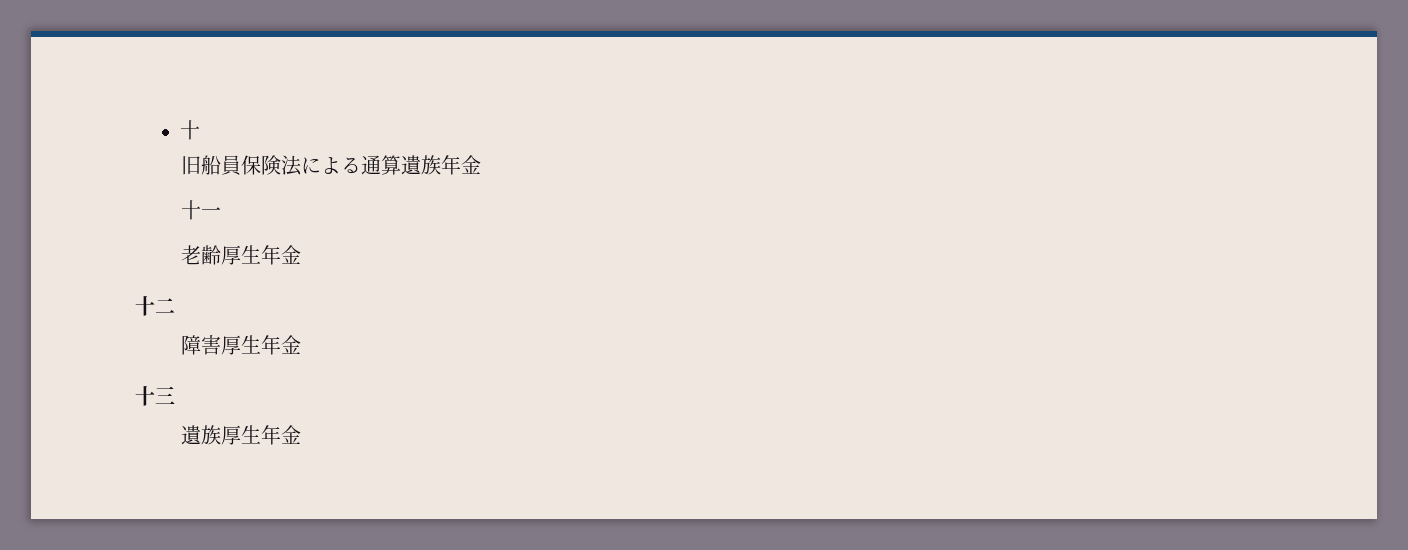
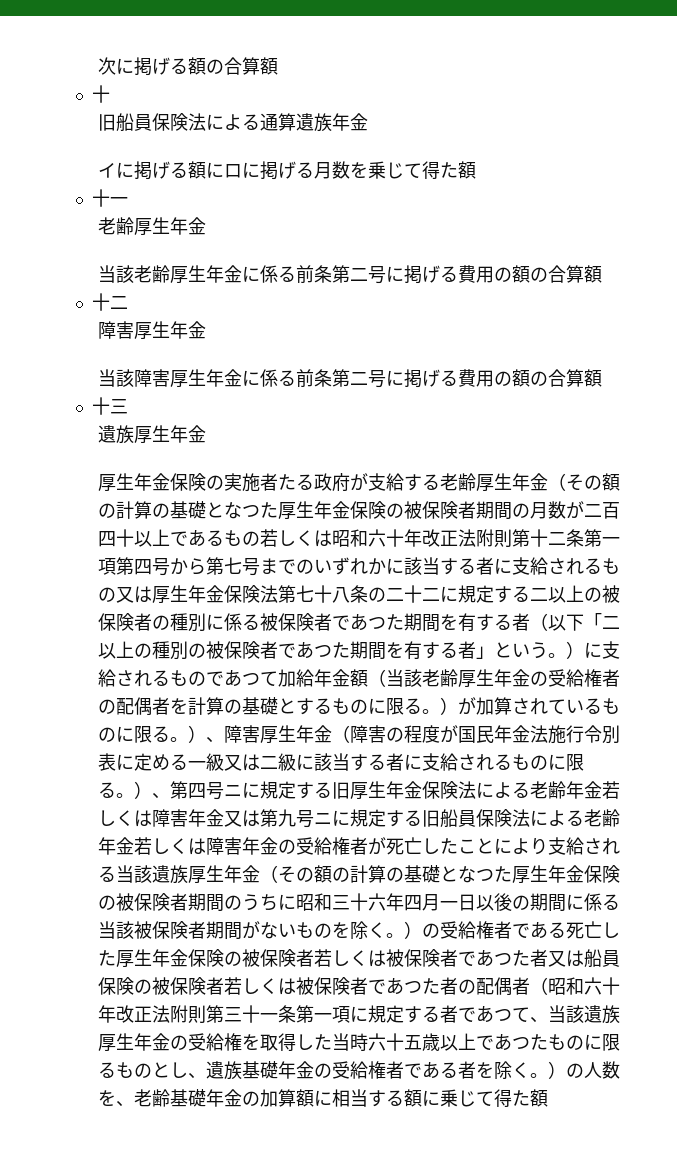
(180, 130) none -> [97,57,278,76] 次に掲げる額の合算額 //
[181,200,222,220] [181,245,302,265] [135,296,175,316] [181,335,302,355] [135,386,175,406] [181,425,302,445] 十一 // 老齢厚生年金 // 十二 // 障害厚生年金 // 十三 // 遺族厚生年金 -> [97,161,476,180] [92,189,129,207] [97,217,206,235] [97,265,602,284] [92,293,129,311] [97,321,206,339] [97,369,602,388] [92,397,129,415] [97,425,206,444] [97,473,620,492] [97,501,620,520] [97,529,620,548] [97,557,620,576] [97,585,620,603] [97,613,620,632] [97,641,620,660] [97,669,620,687] [97,697,620,716] [97,725,620,744] [97,753,584,771] [97,781,620,800] [97,809,620,828] [97,837,620,855] [97,865,620,884] [97,893,620,912] [97,921,620,940] [97,949,620,968] [97,977,620,996] [97,1005,620,1024] [97,1033,620,1051] [97,1061,620,1080] [97,1089,548,1107] イに掲げる額にロに掲げる月数を乗じて得た額 // 十一 // 老齢厚生年金 // 当該老齢厚生年金に係る前条第二号に掲げる費用の額の合算額 // 十二 // 障害厚生年金 // 当該障害厚生年金に係る前条第二号に掲げる費用の額の合算額 // 十三 // 遺族厚生年金 // 厚生年金保険の実施者たる政府が支給する老齢厚生年金（その額の計算の基礎となつた厚生年金保険の被保険者期間の月数が二百四十以上であるもの若しくは昭和六十年改正法附則第十二条第一項第四号から第七号までのいずれかに該当する者に支給されるもの又は厚生年金保険法第七十八条の二十二に規定する二以上の被保険者の種別に係る被保険者であつた期間を有する者（以下「二以上の種別の被保険者であつた期間を有する者」という。）に支給されるものであつて加給年金額（当該老齢厚生年金の受給権者の配偶者を計算の基礎とするものに限る。）が加算されているものに限る。）、障害厚生年金（障害の程度が国民年金法施行令別表に定める一級又は二級に該当する者に支給されるものに限る。）、第四号ニに規定する旧厚生年金保険法による老齢年金若しくは障害年金又は第九号ニに規定する旧船員保険法による老齢年金若しくは障害年金の受給権者が死亡したことにより支給される当該遺族厚生年金（その額の計算の基礎となつた厚生年金保険の被保険者期間のうちに昭和三十六年四月一日以後の期間に係る当該被保険者期間がないものを除く。）の受給権者である死亡した厚生年金保険の被保険者若しくは被保険者であつた者又は船員保険の被保険者若しくは被保険者であつた者の配偶者（昭和六十年改正法附則第三十一条第一項に規定する者であつて、当該遺族厚生年金の受給権を取得した当時六十五歳以上であつたものに限るものとし、遺族基礎年金の受給権者である者を除く。）の人数を、老齢基礎年金の加算額に相当する額に乗じて得た額

